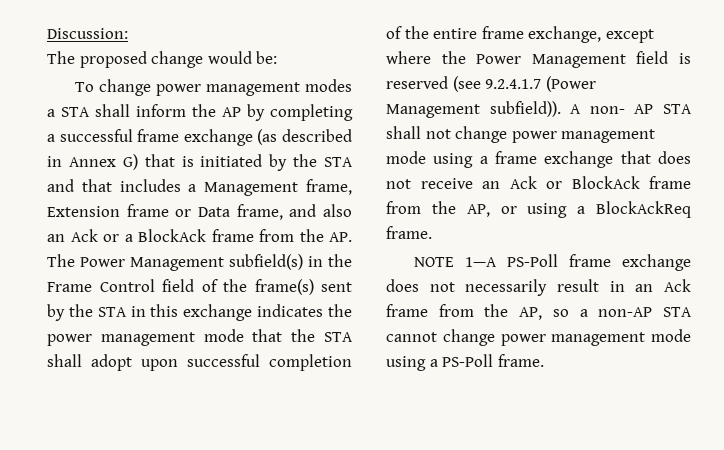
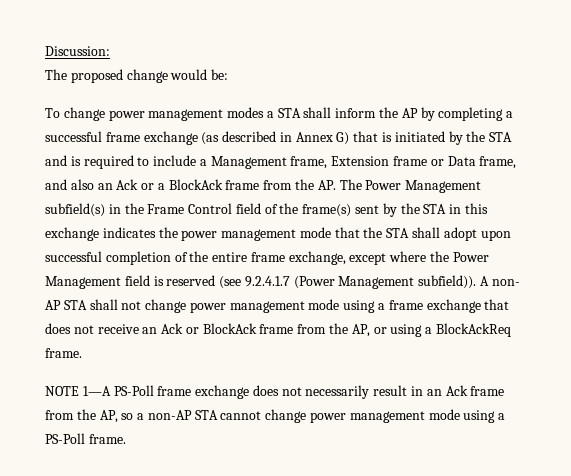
[81,179,181,192] that includes -> [70,155,197,169] is required to include

